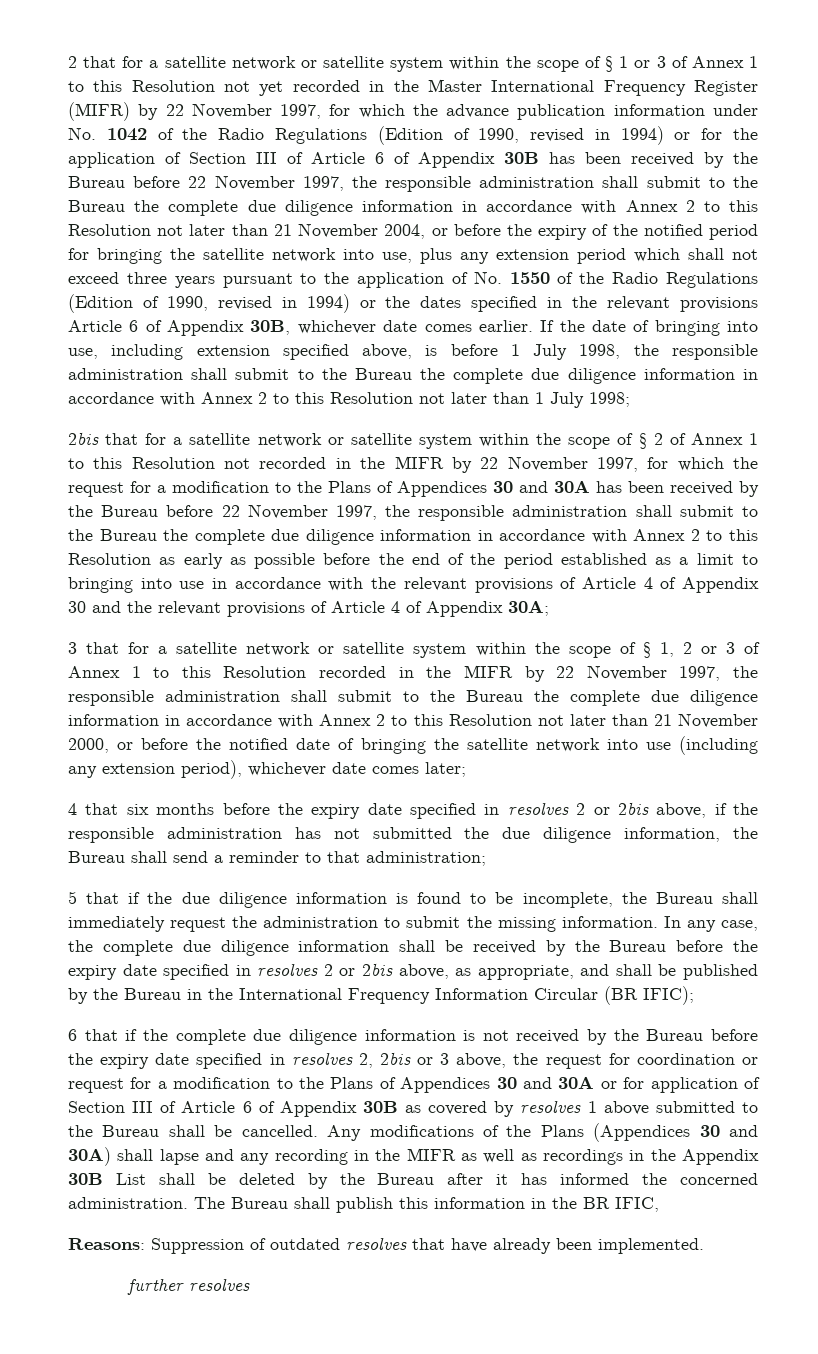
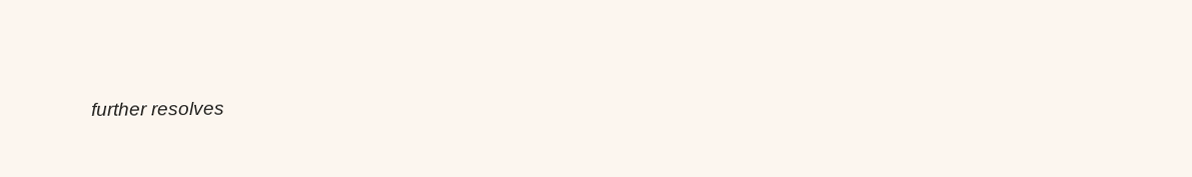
[68,56,758,72] [68,79,759,96] [68,102,758,121] [68,126,759,145] [68,152,758,168] [68,175,758,192] [68,200,758,216] [68,223,758,240] [68,248,758,264] [68,271,758,288] [68,294,758,313] [68,320,758,336] [68,344,758,360] [68,368,758,384] [68,392,630,408] [68,432,759,449] [68,456,758,473] [68,480,759,497] [68,504,758,521] [68,529,759,545] [68,553,758,569] [68,577,760,593] [68,600,549,617] [68,642,760,658] [68,665,759,682] [68,690,758,706] [68,713,759,728] [68,736,759,755] [68,760,466,779] [68,802,758,819] [68,827,759,843] [68,851,486,866] [68,891,758,908] [68,916,758,932] [68,940,759,956] [68,963,758,980] [68,986,694,1005] [68,1029,758,1045] [68,1052,758,1069] [68,1076,760,1093] [68,1100,758,1117] [68,1123,758,1142] [68,1147,760,1166] [68,1173,758,1189] [68,1197,659,1213] [68,1237,704,1254] 2 that for a satellite network or satellite system within the scope of § 1 or 3 of Annex 1 to this Resolution not yet recorded in the Master International Frequency Register (MIFR) by 22 November 1997, for which the advance publication information under No. 1042 of the Radio Regulations (Edition of 1990, revised in 1994) or for the application of Section III of Article 6 of Appendix 30B has been received by the Bureau before 22 November 1997, the responsible administration shall submit to the Bureau the complete due diligence information in accordance with Annex 2 to this Resolution not later than 21 November 2004, or before the expiry of the notified period for bringing the satellite network into use, plus any extension period which shall not exceed three years pursuant to the application of No. 1550 of the Radio Regulations (Edition of 1990, revised in 1994) or the dates specified in the relevant provisions Article 6 of Appendix 30B, whichever date comes earlier. If the date of bringing into use, including extension specified above, is before 1 July 1998, the responsible administration shall submit to the Bureau the complete due diligence information in accordance with Annex 2 to this Resolution not later than 1 July 1998; // 2bis that for a satellite network or satellite system within the scope of § 2 of Annex 1 to this Resolution not recorded in the MIFR by 22 November 1997, for which the request for a modification to the Plans of Appendices 30 and 30A has been received by the Bureau before 22 November 1997, the responsible administration shall submit to the Bureau the complete due diligence information in accordance with Annex 2 to this Resolution as early as possible before the end of the period established as a limit to bringing into use in accordance with the relevant provisions of Article 4 of Appendix 30 and the relevant provisions of Article 4 of Appendix 30A; // 3 that for a satellite network or satellite system within the scope of § 1, 2 or 3 of Annex 1 to this Resolution recorded in the MIFR by 22 November 1997, the responsible administration shall submit to the Bureau the complete due diligence information in accordance with Annex 2 to this Resolution not later than 21 November 2000, or before the notified date of bringing the satellite network into use (including any extension period), whichever date comes later; // 4 that six months before the expiry date specified in resolves 2 or 2bis above, if the responsible administration has not submitted the due diligence information, the Bureau shall send a reminder to that administration; // 5 that if the due diligence information is found to be incomplete, the Bureau shall immediately request the administration to submit the missing information. In any case, the complete due diligence information shall be received by the Bureau before the expiry date specified in resolves 2 or 2bis above, as appropriate, and shall be published by the Bureau in the International Frequency Information Circular (BR IFIC); // 6 that if the complete due diligence information is not received by the Bureau before the expiry date specified in resolves 2, 2bis or 3 above, the request for coordination or request for a modification to the Plans of Appendices 30 and 30A or for application of Section III of Article 6 of Appendix 30B as covered by resolves 1 above submitted to the Bureau shall be cancelled. Any modifications of the Plans (Appendices 30 and 30A) shall lapse and any recording in the MIFR as well as recordings in the Appendix 30B List shall be deleted by the Bureau after it has informed the concerned administration. The Bureau shall publish this information in the BR IFIC, // Reasons: Suppression of outdated resolves that have already been implemented. // -> (91, 109) none

